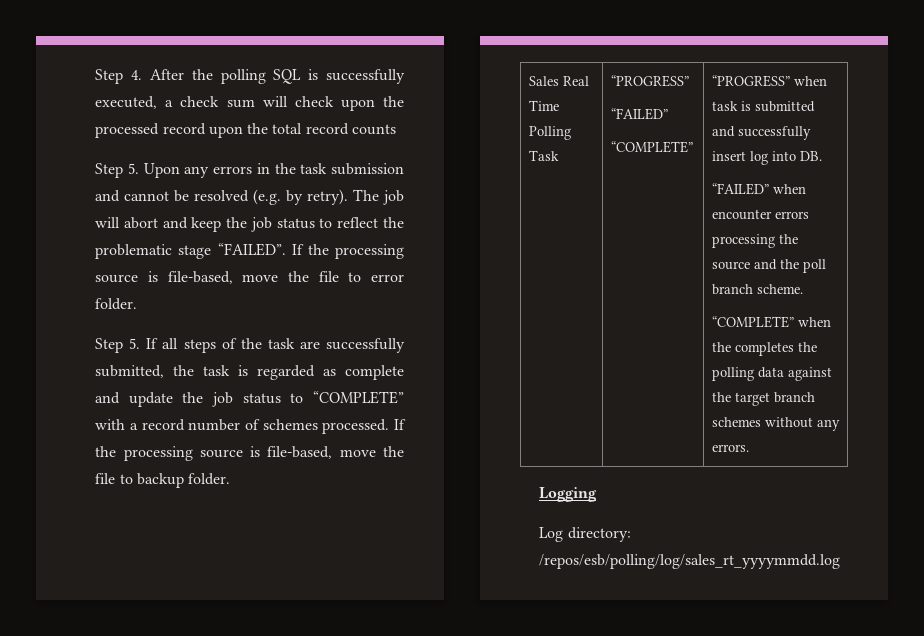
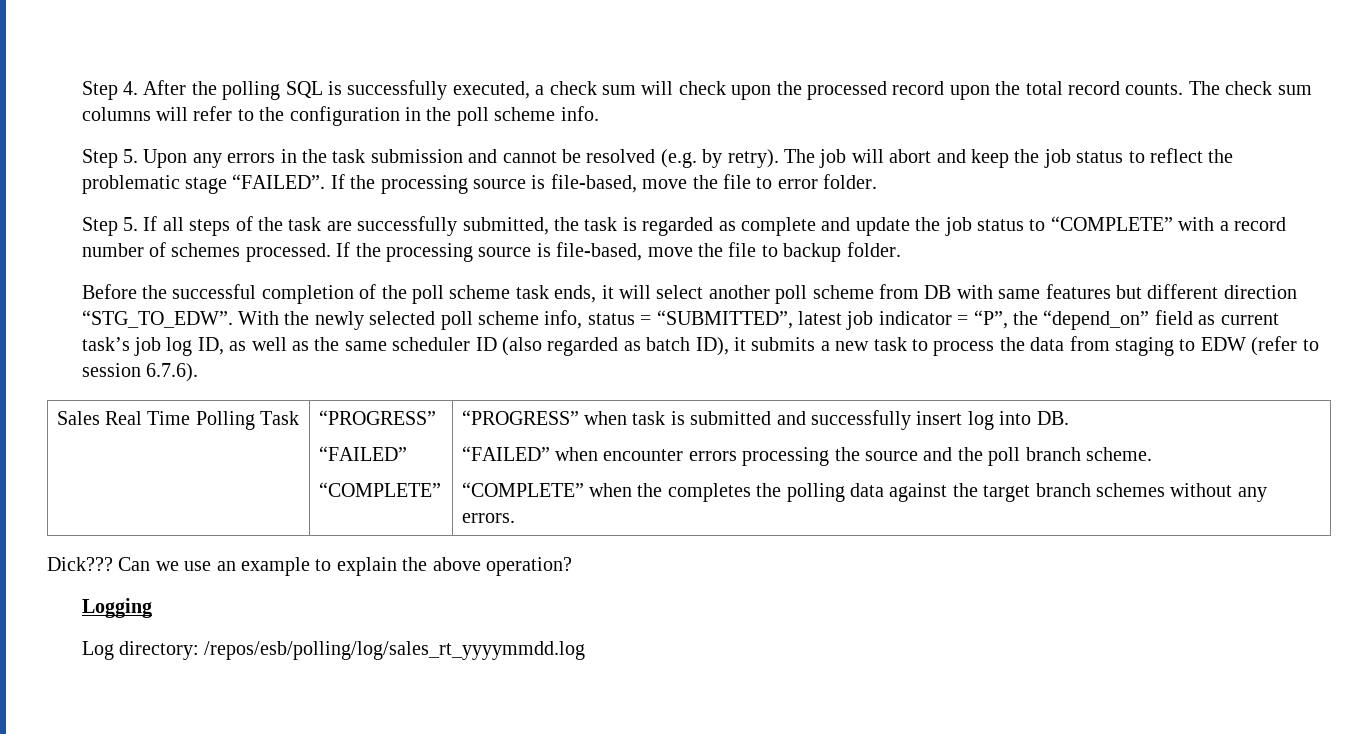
[352,124,397,135] counts -> [1125,81,1312,95] [81,106,599,126] counts. The check sum columns will refer to the configuration in the poll scheme info.
(231, 479) none -> [81,284,1297,304] [81,310,1279,330] [81,336,1319,356] [81,363,198,382] // Before the successful completion of the poll scheme task ends, it will select another poll scheme from DB with same features but different direction “STG_TO_EDW”. With the newly selected poll scheme info, status = “SUBMITTED”, latest job indicator = “P”, the “depend_on” field as current task’s job log ID, as well as the same scheduler ID (also regarded as batch ID), it submits a new task to process the data from staging to EDW (refer to session 6.7.6).
(749, 448) none -> [47,557,572,576] // Dick??? Can we use an example to explain the above operation?

